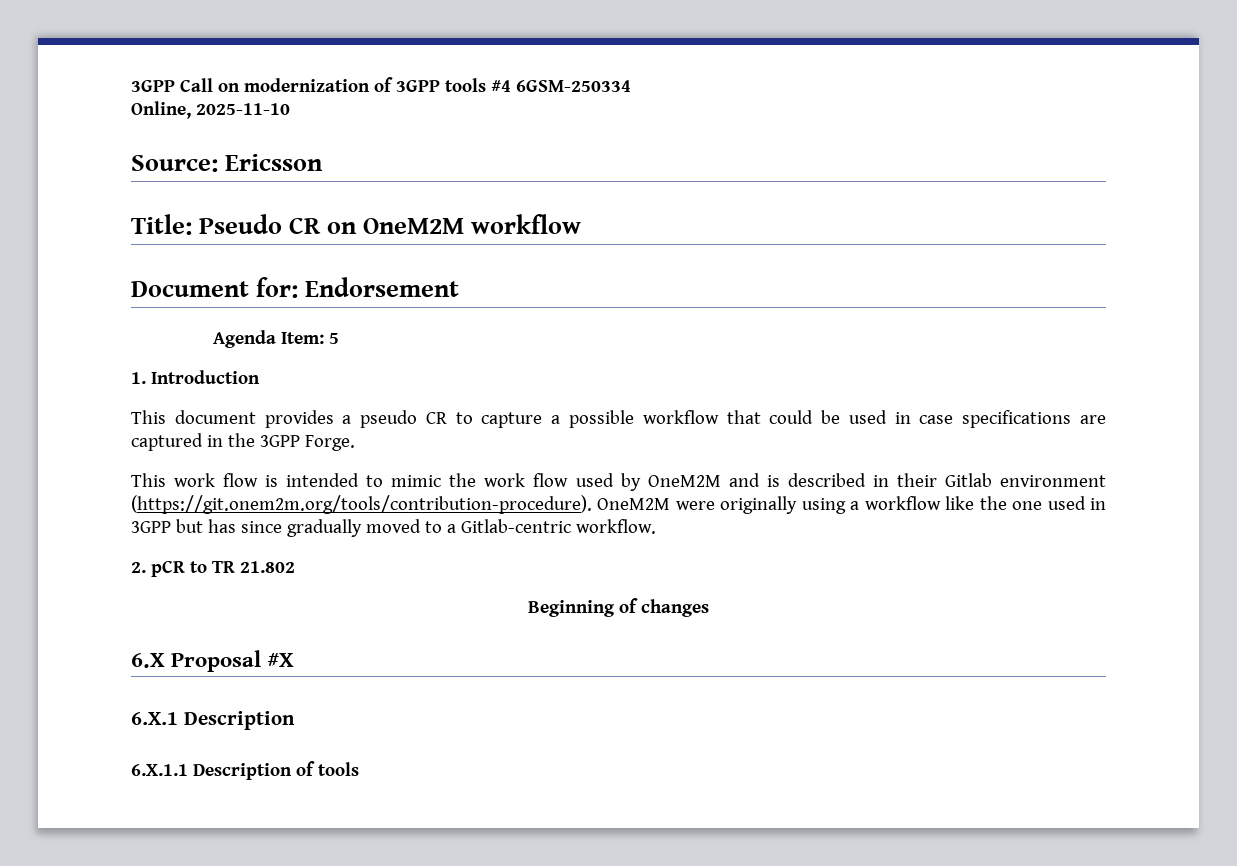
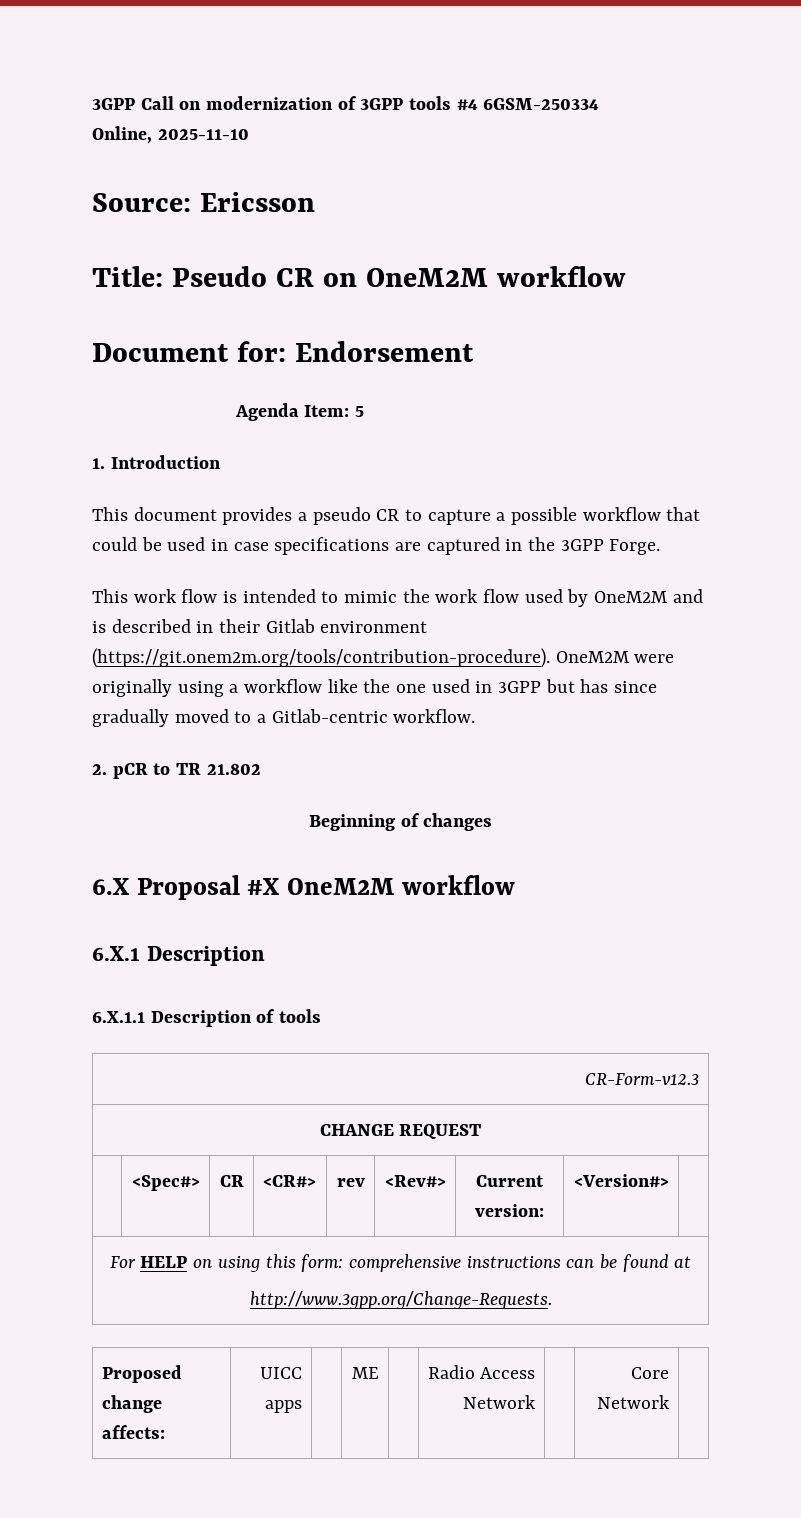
(295, 660) none -> [287,875,515,895] OneM2M workflow
(359, 769) none -> [585,1073,700,1085] [319,1124,482,1139] [132,1175,201,1191] [219,1175,244,1187] [262,1175,316,1187] [336,1178,365,1187] [384,1175,446,1187] [476,1175,544,1187] [475,1204,544,1217] [573,1174,669,1187] [109,1254,692,1272] [249,1291,552,1309] [101,1365,182,1383] [101,1395,162,1413] [101,1425,165,1439] [260,1367,303,1379] [265,1400,303,1413] [352,1367,380,1379] [427,1365,536,1379] [463,1395,537,1409] [631,1367,670,1379] [597,1395,671,1409] // CR-Form-v12.3 // CHANGE REQUEST // | <Spec#> | CR | <CR#> | rev | <Rev#> | Current version: | <Version#> | // For HELP on using this form: comprehensive instructions can be found at // http://www.3gpp.org/Change-Requests. // Proposed change affects: | UICC apps | | ME | | Radio Access Network | | Core Network |

